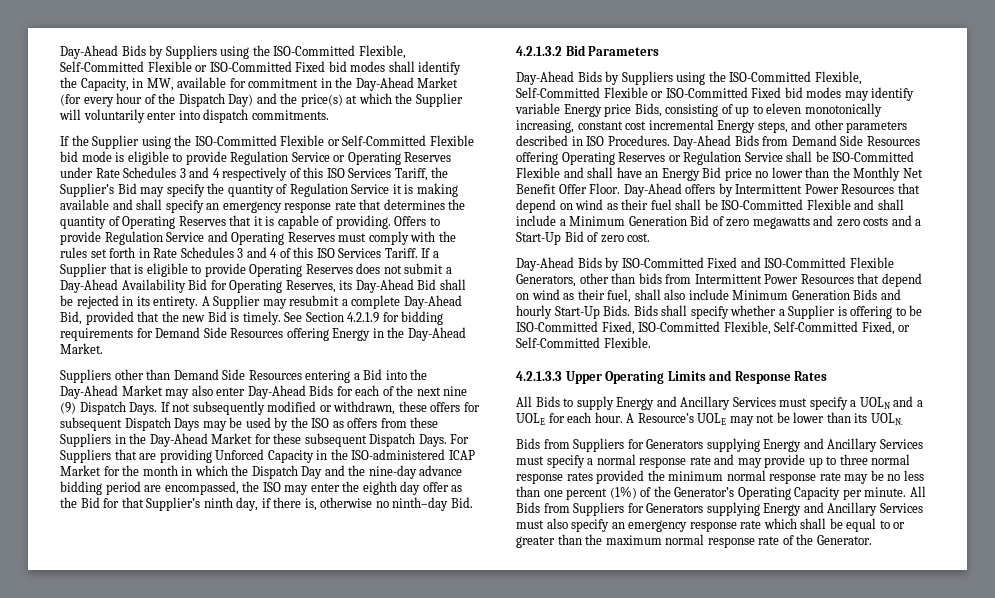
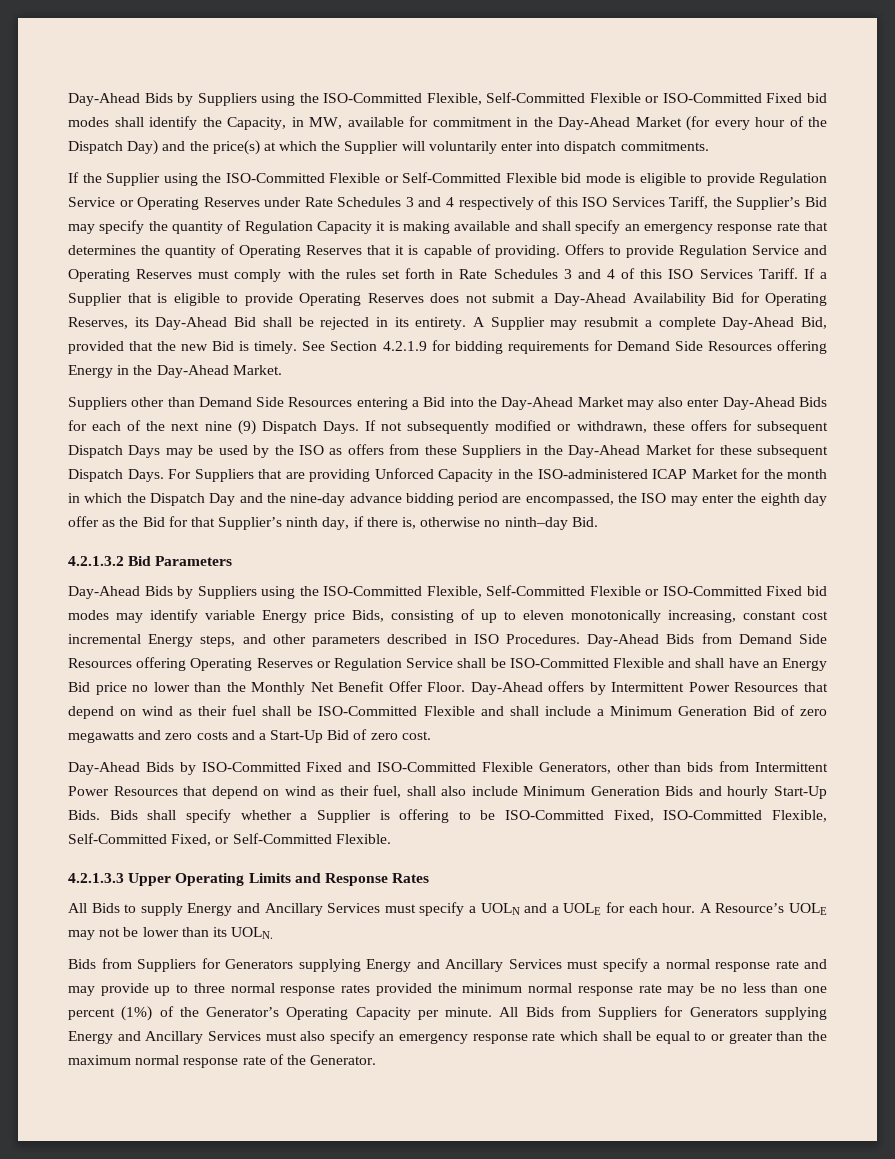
[351,184,390,194] Service -> [317,221,372,234] Capacity

